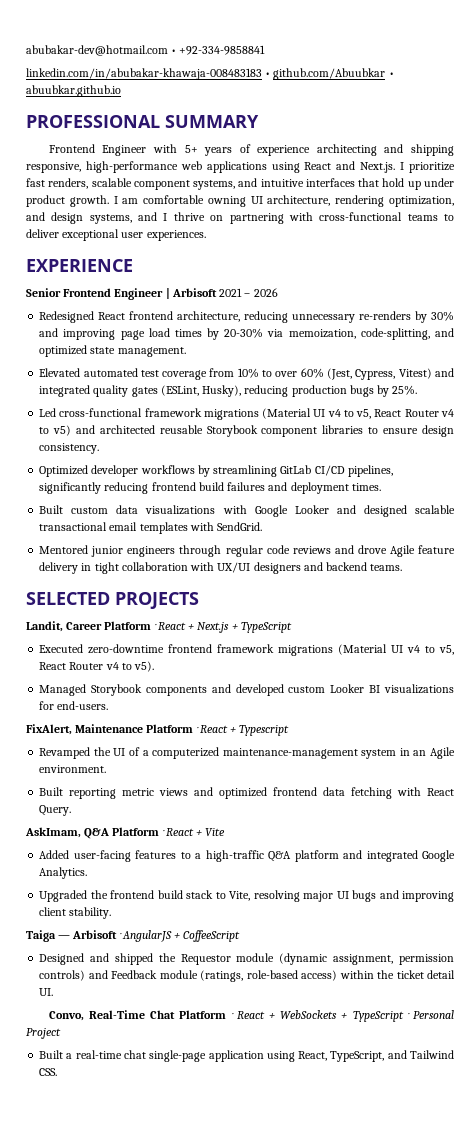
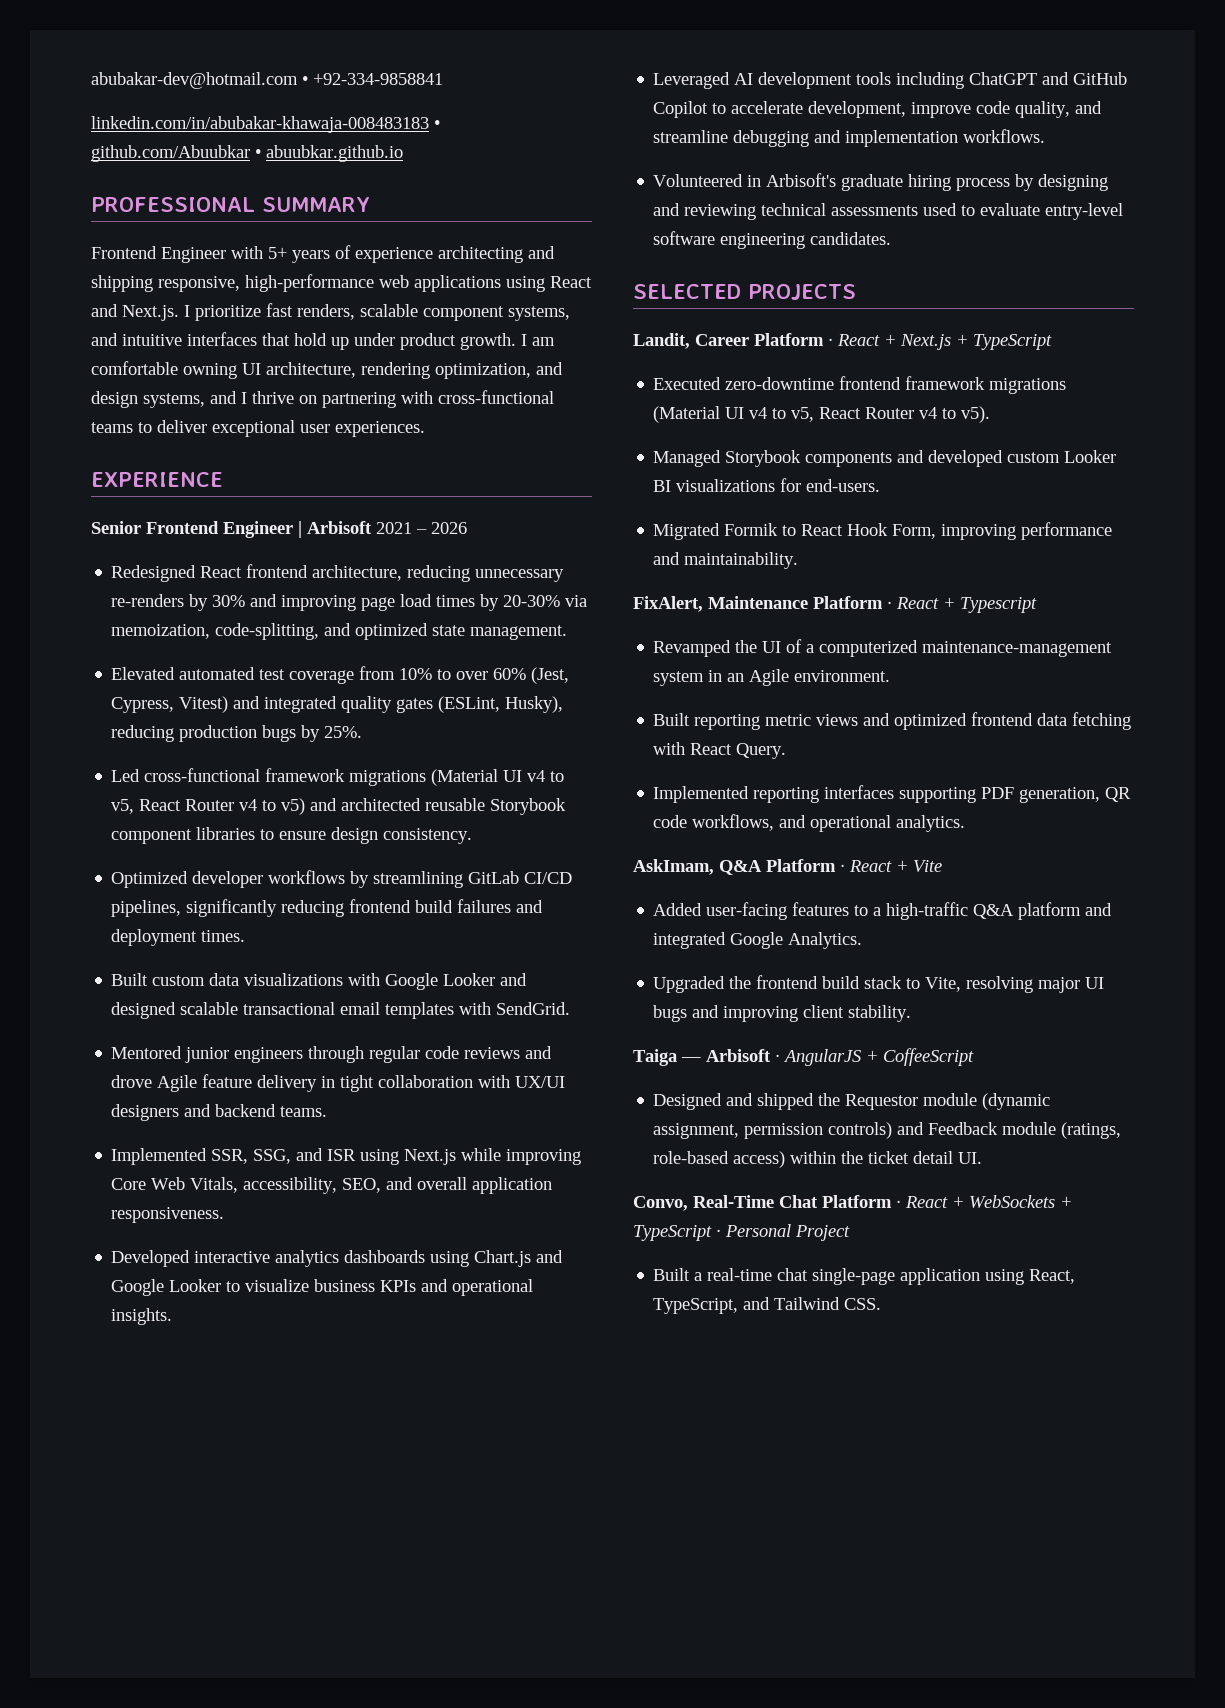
(403, 567) none -> [111,1148,582,1165] [111,1177,553,1194] [111,1207,225,1223] [111,1250,564,1267] [111,1279,534,1296] [111,1308,173,1325] [653,72,1128,89] [653,101,1103,118] [653,129,1046,147] [653,173,1109,191] [653,203,1124,220] [653,231,892,249] // Implemented SSR, SSG, and ISR using Next.js while improving Core Web Vitals, accessibility, SEO, and overall application responsiveness. // Developed interactive analytics dashboards using Chart.js and Google Looker to visualize business KPIs and operational insights. // Leveraged AI development tools including ChatGPT and GitHub Copilot to accelerate development, improve code quality, and streamline debugging and implementation workflows. // Volunteered in Arbisoft's graduate hiring process by designing and reviewing technical assessments used to evaluate entry-level software engineering candidates.
(109, 705) none -> [653,522,1113,540] [653,552,799,569] // Migrated Formik to React Hook Form, improving performance and maintainability.
(72, 810) none -> [653,785,1132,803] [653,814,966,832] // Implemented reporting interfaces supporting PDF generation, QR code workflows, and operational analytics.

